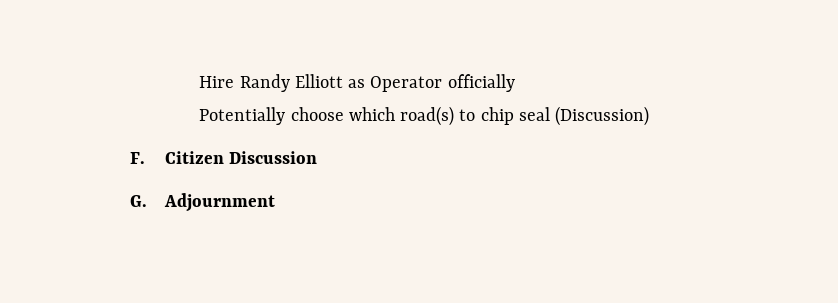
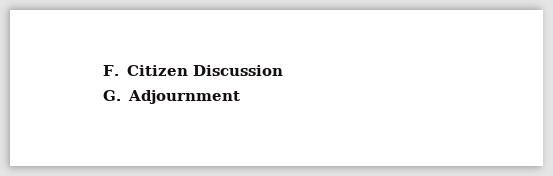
[199,74,515,92] [199,106,650,126] Hire Randy Elliott as Operator officially // Potentially choose which road(s) to chip seal (Discussion) // -> (103, 70) none

